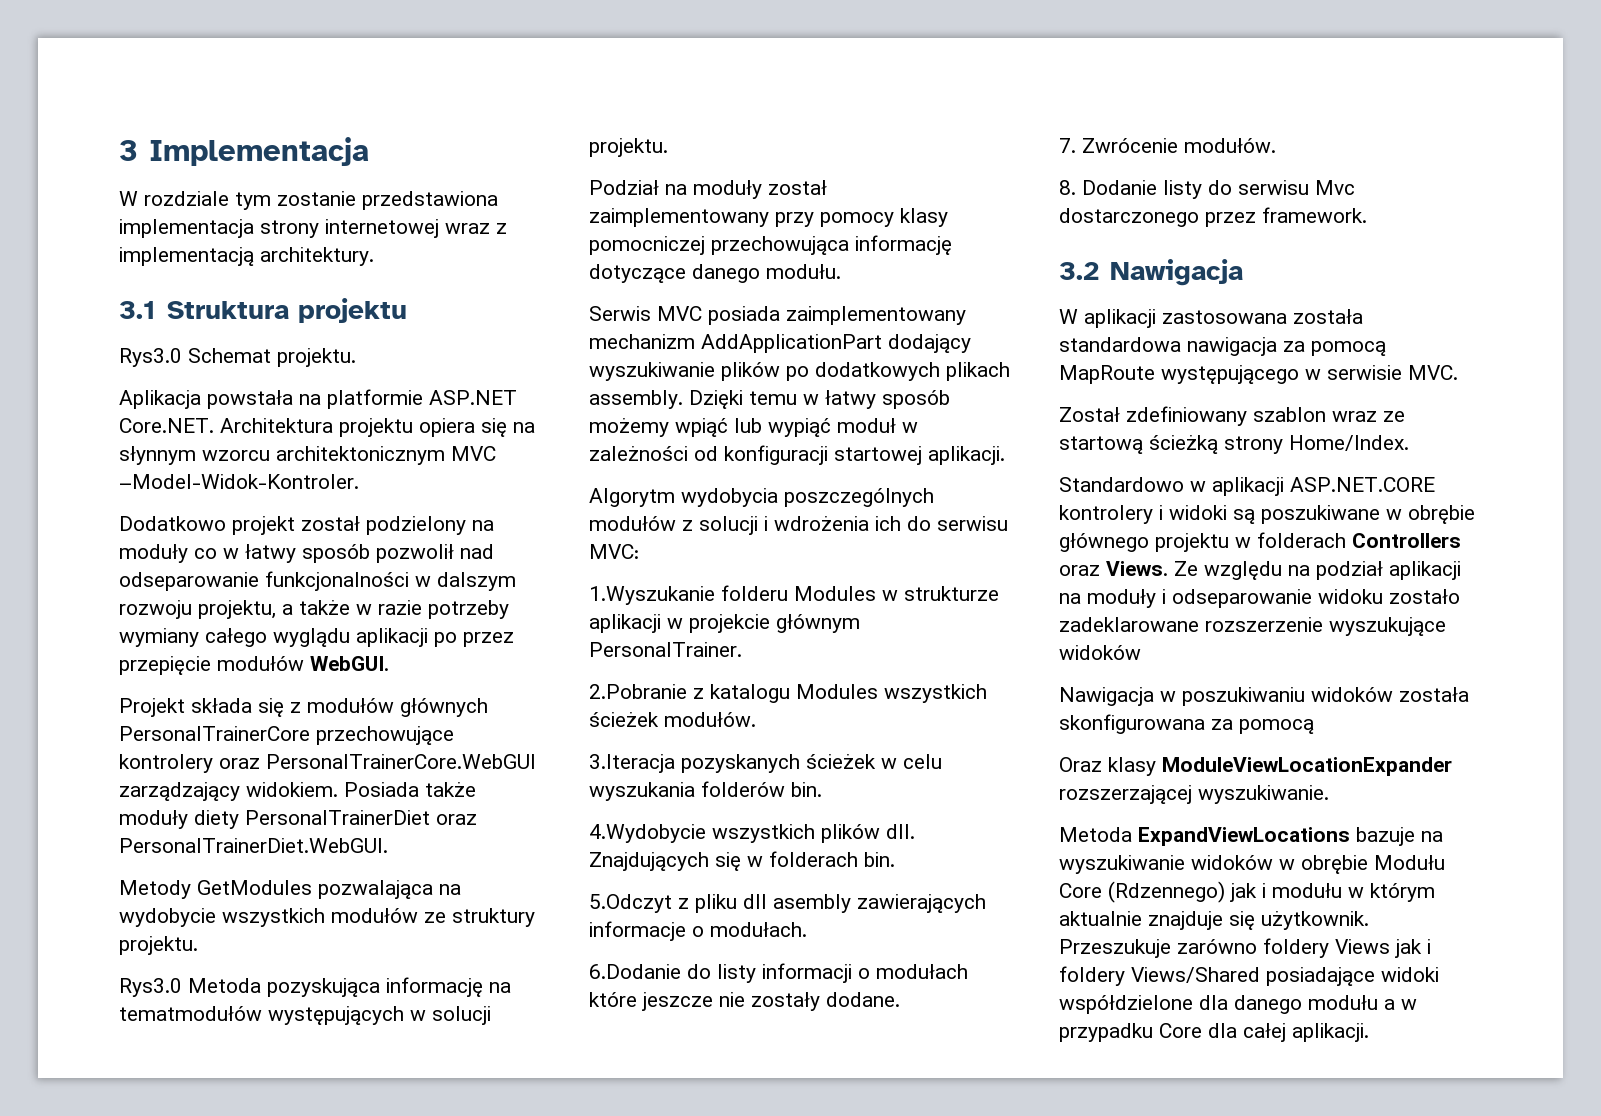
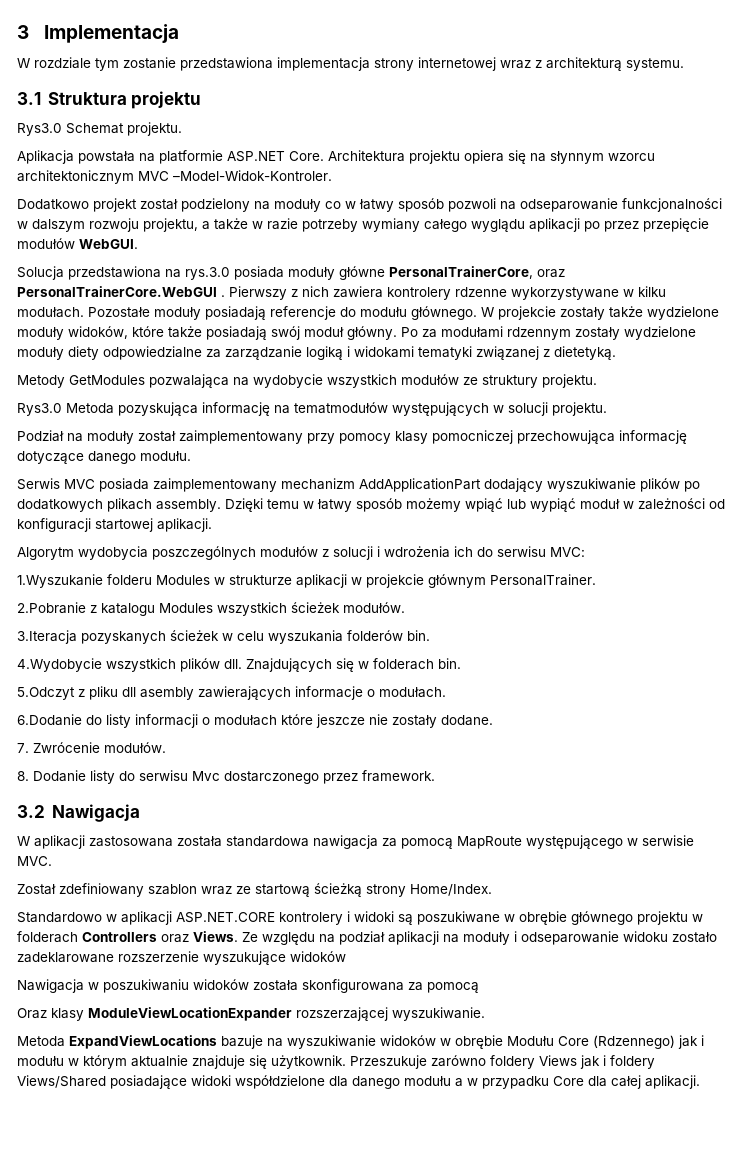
[119,247,374,266] implementacją architektury. -> [546,57,684,71] architekturą systemu.
[119,418,214,433] Core.NET. -> [289,151,324,161] Core.
[376,544,494,563] pozwolił nad -> [448,198,516,212] pozwoli na
[119,698,488,717] [119,726,454,745] [119,754,536,773] [119,782,476,801] [119,810,477,829] [119,838,388,853] Projekt składa się z modułów głównych PersonalTrainerCore przechowujące kontrolery oraz PersonalTrainerCore.WebGUI zarządzający widokiem. Posiada także moduły diety PersonalTrainerDiet oraz PersonalTrainerDiet.WebGUI. -> [17,266,565,280] [17,286,666,300] [17,306,719,320] [17,326,696,340] [17,346,616,360] Solucja przedstawiona na rys.3.0 posiada moduły główne PersonalTrainerCore, oraz PersonalTrainerCore.WebGUI . Pierwszy z nich zawiera kontrolery rdzenne wykorzystywane w kilku modułach. Pozostałe moduły posiadają referencje do modułu głównego. W projekcie zostały także wydzielone moduły widoków, które także posiadają swój moduł główny. Po za modułami rdzennym zostały wydzielone moduły diety odpowiedzialne za zarządzanie logiką i widokami tematyki związanej z dietetyką.

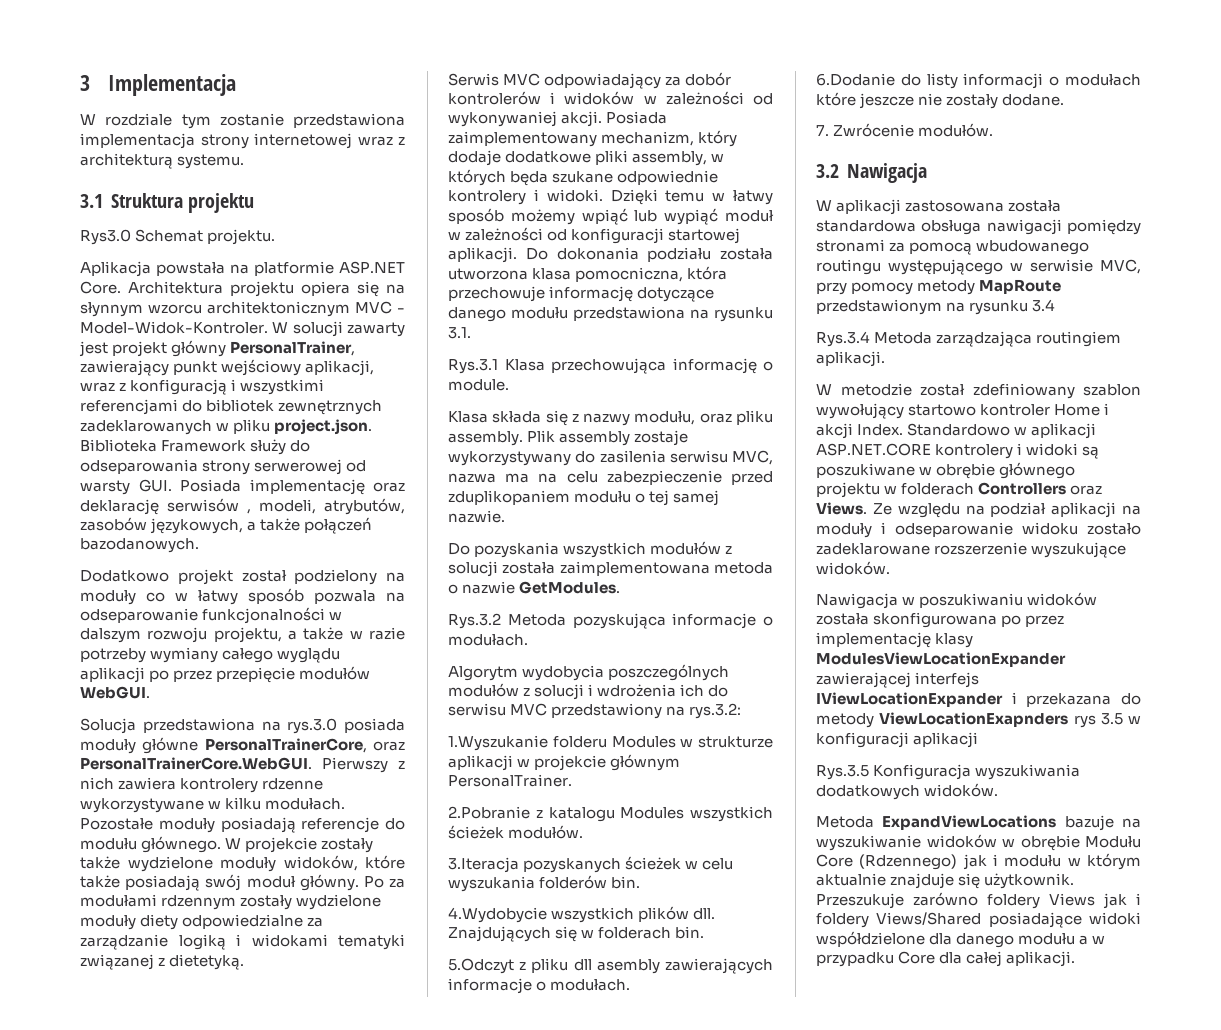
[173,170,332,181] –Model-Widok-Kontroler. -> [397,308,405,313] [80,321,405,337] [79,340,356,357] [80,359,375,376] [80,379,325,395] [80,399,383,415] [80,419,373,435] [80,439,311,455] [80,459,367,475] [80,479,405,495] [80,498,405,515] [80,517,373,534] [80,538,199,553] - Model-Widok-Kontroler. W solucji zawarty jest projekt główny PersonalTrainer, zawierający punkt wejściowy aplikacji, wraz z konfiguracją i wszystkimi referencjami do bibliotek zewnętrznych zadeklarowanych w pliku project.json. Biblioteka Framework służy do odseparowania strony serwerowej od warsty GUI. Posiada implementację oraz deklarację serwisów , modeli, atrybutów, zasobów językowych, a także połączeń bazodanowych.
[448,198,496,212] pozwoli -> [314,590,376,604] pozwala
[17,286,225,297] PersonalTrainerCore.WebGUI . -> [80,757,312,770] PersonalTrainerCore.WebGUI.
[17,374,597,388] [17,402,607,416] [17,430,687,444] [17,451,191,464] [17,478,700,492] [17,498,221,512] Metody GetModules pozwalająca na wydobycie wszystkich modułów ze struktury projektu. // Rys3.0 Metoda pozyskująca informację na tematmodułów występujących w solucji projektu. // Podział na moduły został zaimplementowany przy pomocy klasy pomocniczej przechowująca informację dotyczące danego modułu. // Serwis MVC posiada zaimplementowany mechanizm AddApplicationPart dodający wyszukiwanie plików po dodatkowych plikach assembly. -> [448,72,732,89] [448,91,773,105] [448,111,668,127] [448,130,738,147] [448,150,725,166] [448,169,719,186] [448,189,603,205] Serwis MVC odpowiadający za dobór kontrolerów i widoków w zależności od wykonywaniej akcji. Posiada zaimplementowany mechanizm, który dodaje dodatkowe pliki assembly, w których będa szukane odpowiednie kontrolery i widoki.
(212, 525) none -> [525,247,773,262] [448,266,728,282] [448,286,715,302] [448,306,773,322] [448,327,471,339] [448,358,773,374] [448,379,509,391] [448,410,773,426] [448,430,689,446] [448,450,773,466] [448,470,773,485] [448,490,720,506] [448,510,505,523] [448,541,733,558] [448,561,773,577] [448,581,621,594] [448,613,773,629] [448,634,528,646] Do dokonania podziału została utworzona klasa pomocniczna, która przechowuje informację dotyczące danego modułu przedstawiona na rysunku 3.1. // Rys.3.1 Klasa przechowująca informację o module. // Klasa składa się z nazwy modułu, oraz pliku assembly. Plik assembly zostaje wykorzystywany do zasilenia serwisu MVC, nazwa ma na celu zabezpieczenie przed zduplikopaniem modułu o tej samej nazwie. // Do pozyskania wszystkich modułów z solucji została zaimplementowana metoda o nazwie GetModules. // Rys.3.2 Metoda pozyskująca informacje o modułach.
[550,547,585,557] MVC: -> [510,703,742,719] MVC przedstawiony na rys.3.2:
[17,770,435,784] // 8. Dodanie listy do serwisu Mvc dostarczonego przez framework. -> (994, 130) none
[313,835,694,849] [17,856,52,866] [17,883,492,897] nawigacja za pomocą MapRoute występującego w serwisie MVC. // Został zdefiniowany szablon wraz ze startową ścieżką strony Home/Index. // -> [921,219,1141,235] [816,239,1090,255] [816,259,1141,275] [816,279,1062,295] [816,299,1056,315] [816,331,1122,347] [816,351,885,367] [816,383,1141,399] [816,403,1110,419] [816,423,904,439] obsługa nawigacji pomiędzy stronami za pomocą wbudowanego routingu występującego w serwisie MVC, przy pomocy metody MapRoute przedstawionym na rysunku 3.4 // Rys.3.4 Metoda zarządzająca routingiem aplikacji. // W metodzie został zdefiniowany szablon wywołujący startowo kontroler Home i akcji Index.
[290,951,346,962] widoków -> [816,561,890,575] widoków.
[408,982,479,993] [17,1007,485,1021] za pomocą // Oraz klasy ModuleViewLocationExpander rozszerzającej wyszukiwanie. -> [1001,615,1065,627] [816,632,974,648] [816,652,1066,667] [816,672,980,688] [816,692,1141,707] [816,712,1141,728] [816,732,979,748] [816,764,1081,780] [816,783,999,800] po przez implementację klasy ModulesViewLocationExpander zawierającej interfejs IViewLocationExpander i przekazana do metody ViewLocationExapnders rys 3.5 w konfiguracji aplikacji // Rys.3.5 Konfiguracja wyszukiwania dodatkowych widoków.

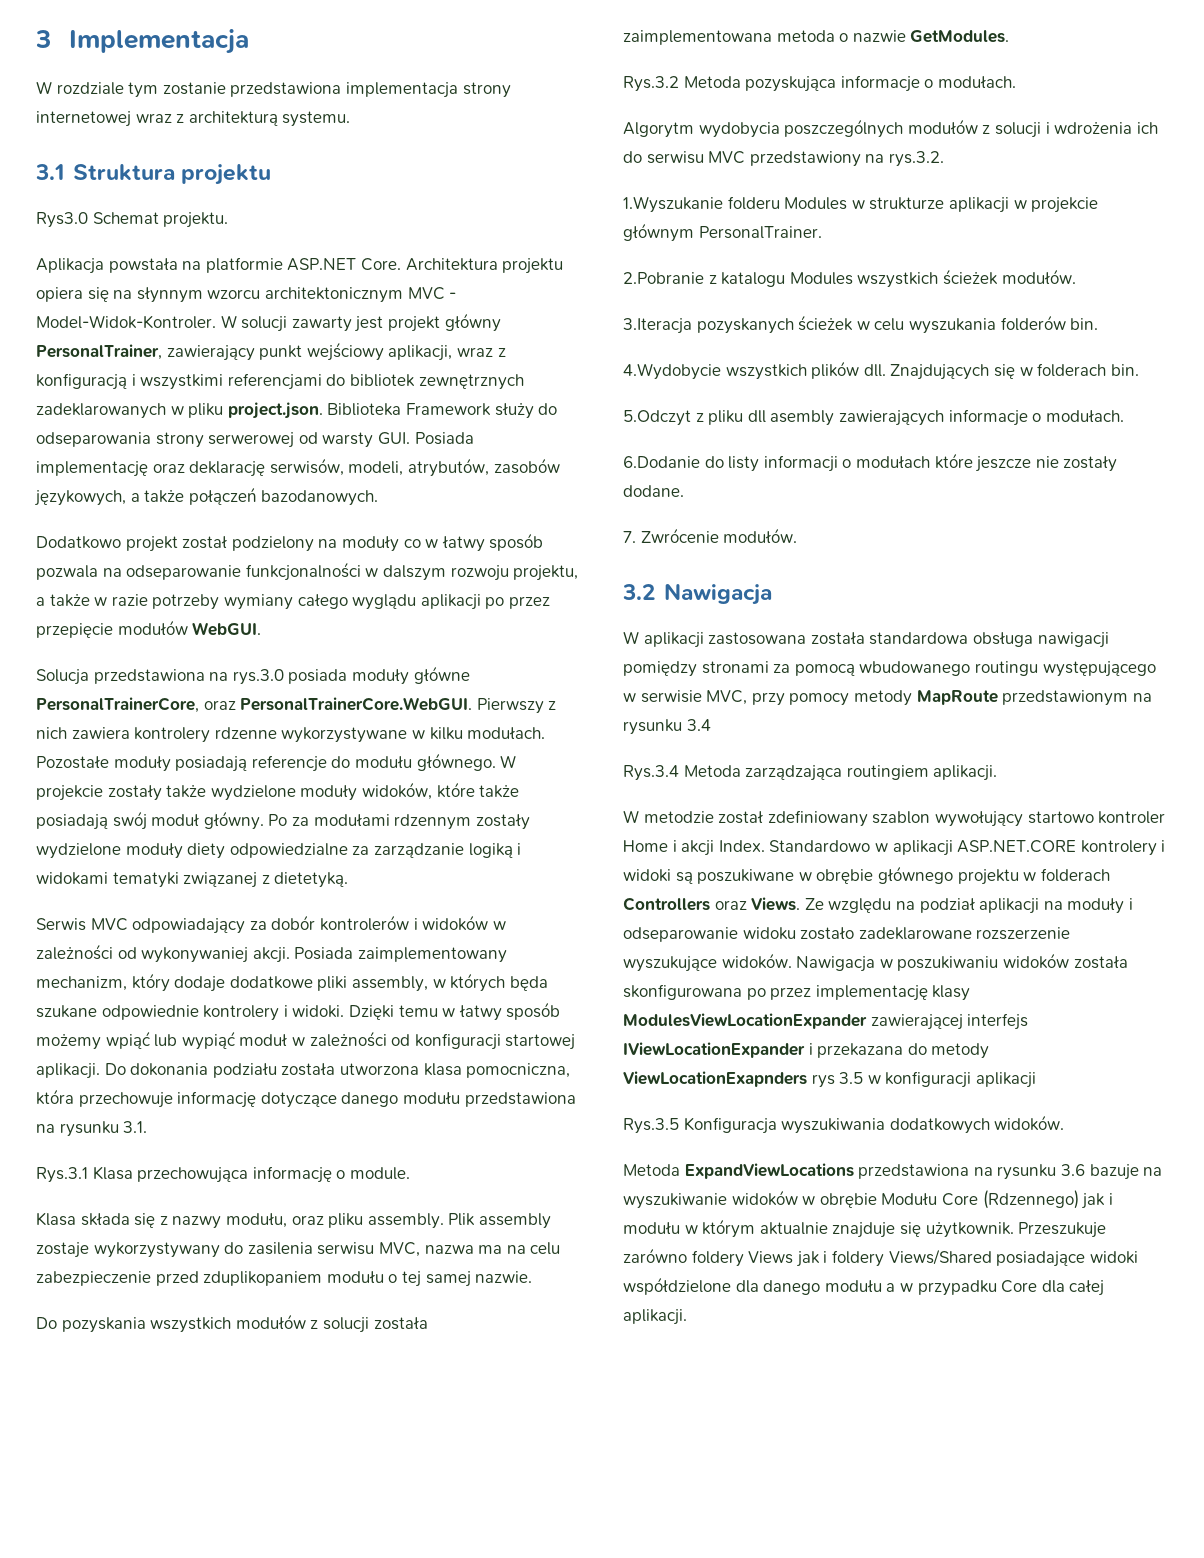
[167,498,251,514] serwisów , -> [269,458,344,476] serwisów,
[689,703,742,719] rys.3.2: -> [888,151,944,167] rys.3.2.
(890, 568) // -> (792, 961) none
(1057, 822) none -> [858,1164,1085,1180] przedstawiona na rysunku 3.6

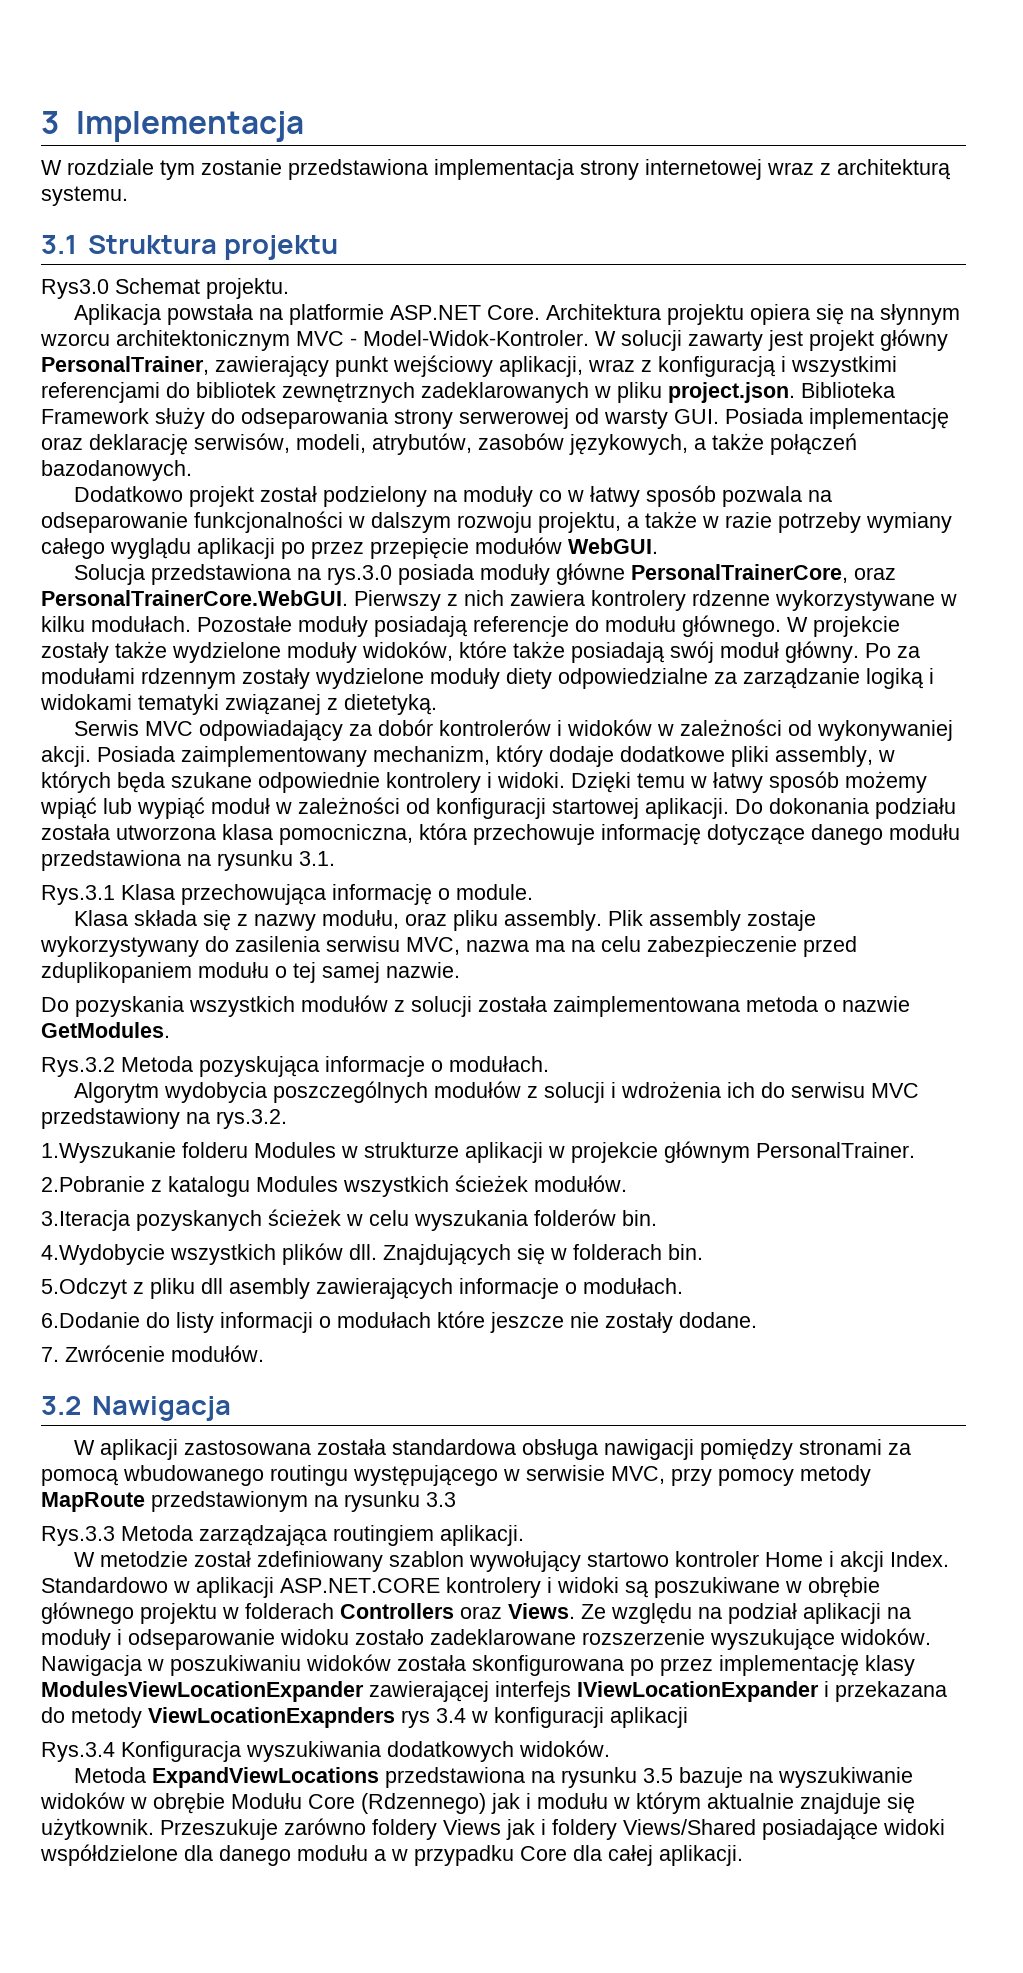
[686,719,711,731] [623,765,679,781] 3.4 // Rys.3.4 -> [426,1492,456,1507] [41,1526,115,1546] 3.3 // Rys.3.3
[839,1072,864,1084] 3.5 -> [436,1708,466,1723] 3.4
[623,1118,679,1134] Rys.3.5 -> [41,1742,115,1762] Rys.3.4
[1060,1164,1085,1176] 3.6 -> [642,1768,673,1783] 3.5

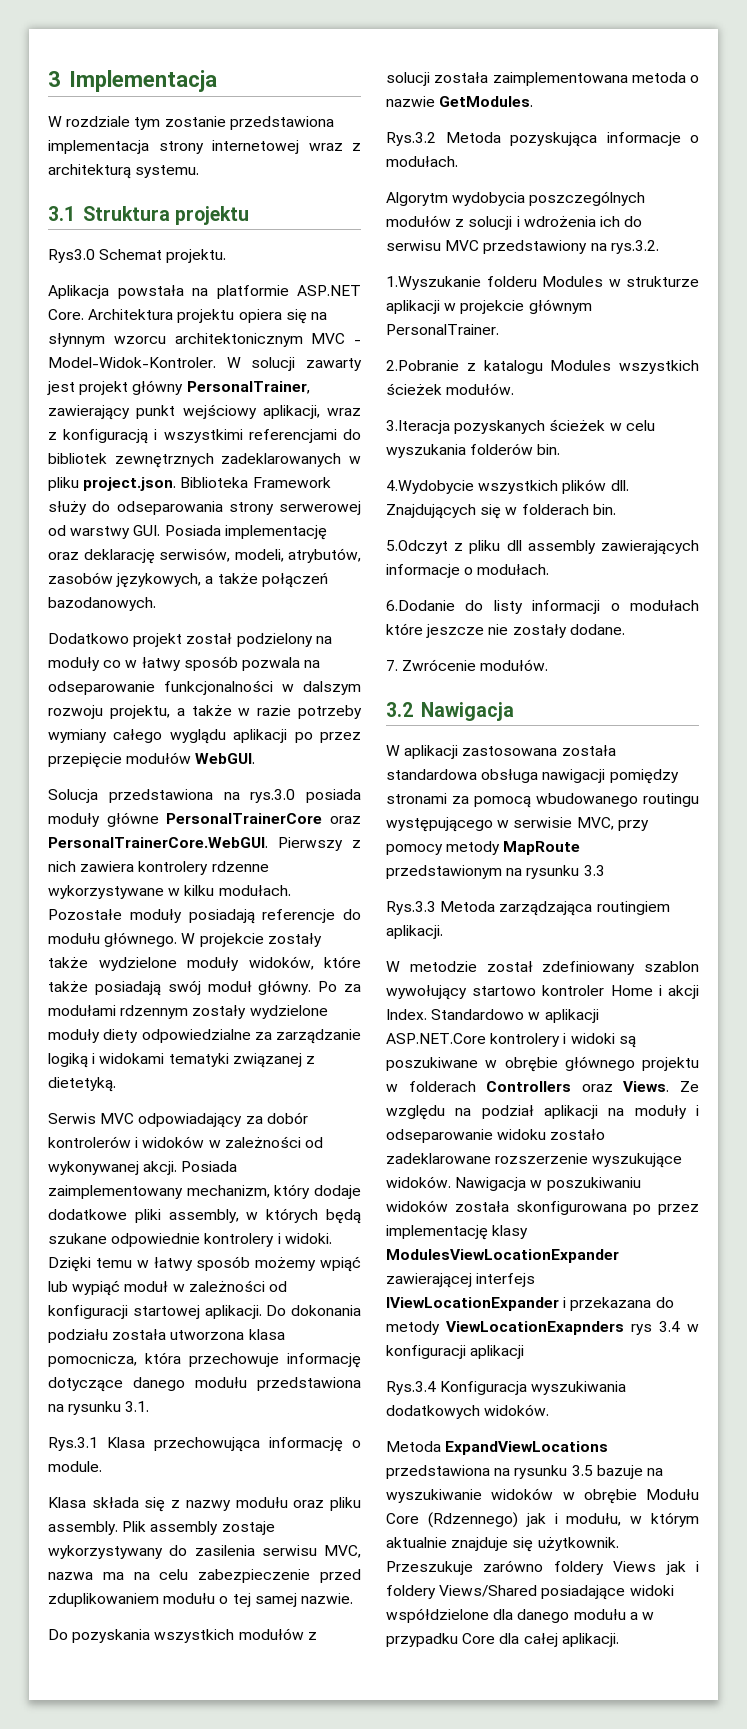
[604,409,668,429] warsty -> [70,526,131,539] warstwy
[630,564,848,583] PersonalTrainerCore, -> [166,813,323,824] PersonalTrainerCore
[816,720,953,741] wykonywaniej -> [48,1161,139,1175] wykonywanej
[117,772,165,793] będa -> [326,1209,362,1224] będą
[279,824,413,845] pomocniczna, -> [48,1353,137,1367] pomocnicza,
[321,910,399,929] modułu, -> [235,1497,288,1508] modułu
[41,962,192,983] zduplikopaniem -> [48,1593,159,1607] zduplikowaniem
[229,1278,310,1299] asembly -> [527,540,596,554] assembly
[280,1578,440,1593] ASP.NET.CORE -> [386,1033,486,1044] ASP.NET.Core
[537,1793,608,1809] modułu -> [566,1513,622,1526] modułu,

